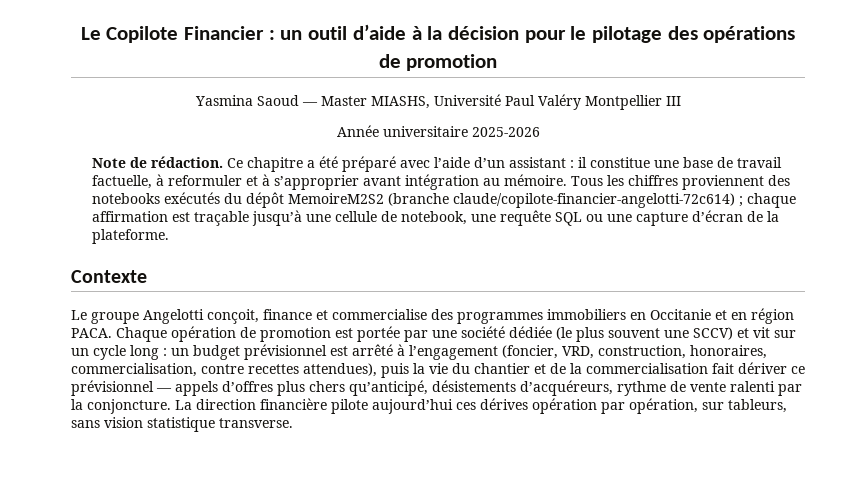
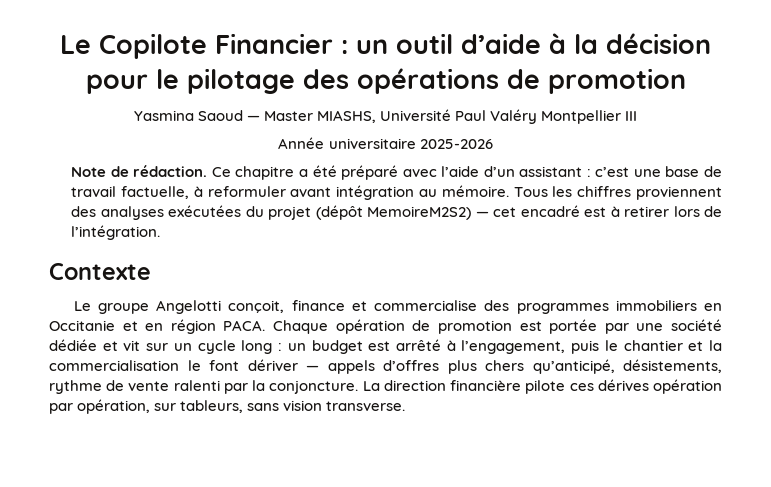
[577,157,650,168] il constitue -> [595,167,630,177] c’est
[245,174,359,190] et à s’approprier -> (286, 191) none
[91,192,796,208] [91,210,779,226] [91,229,169,244] notebooks exécutés du dépôt MemoireM2S2 (branche claude/copilote-financier-angelotti-72c614) ; chaque affirmation est traçable jusqu’à une cellule de notebook, une requête SQL ou une capture d’écran de la plateforme. -> [100,205,723,220] [71,225,161,240] analyses exécutées du projet (dépôt MemoireM2S2) — cet encadré est à retirer lors de l’intégration.
[556,327,733,342] (le plus souvent une SCCV) -> (97, 345) none
[244,344,327,360] prévisionnel -> (363, 347) none
[409,345,767,360] [71,363,470,378] l’engagement (foncier, VRD, construction, honoraires, commercialisation, contre recettes attendues), puis la vie du -> [461,340,618,354] l’engagement, puis le
[550,363,566,374] de -> (704, 346) none
[712,362,805,374] [71,380,154,396] fait dériver ce prévisionnel -> [187,359,298,371] le font dériver
[432,380,613,396] désistements d’acquéreurs, -> [623,359,722,373] désistements,
[372,399,453,414] aujourd’hui -> (566, 387) none
[147,417,215,432] statistique -> (323, 405) none

